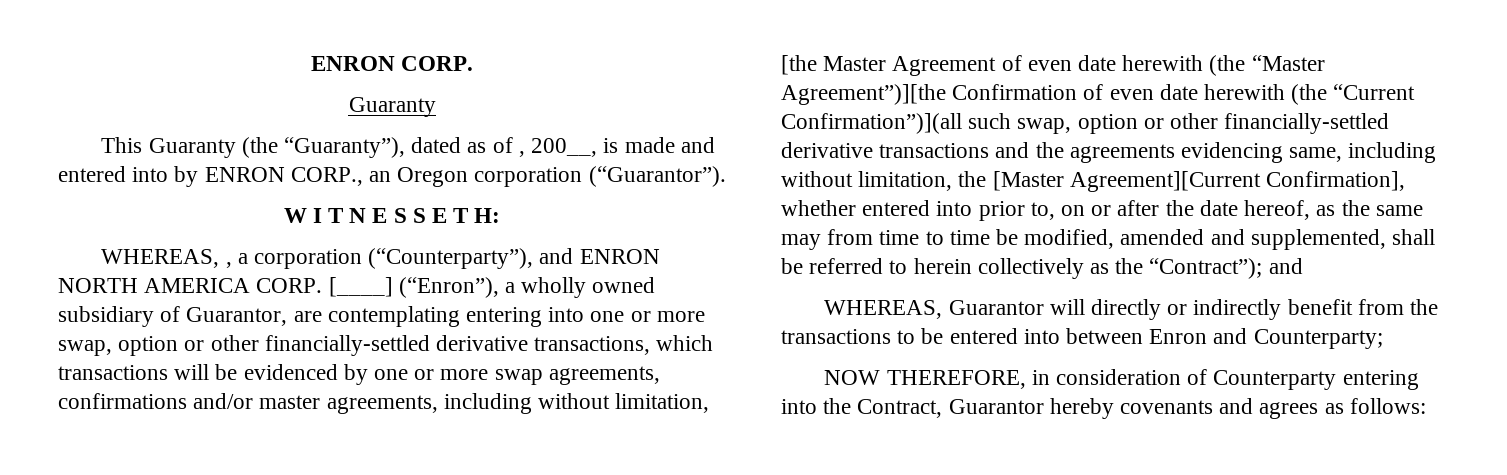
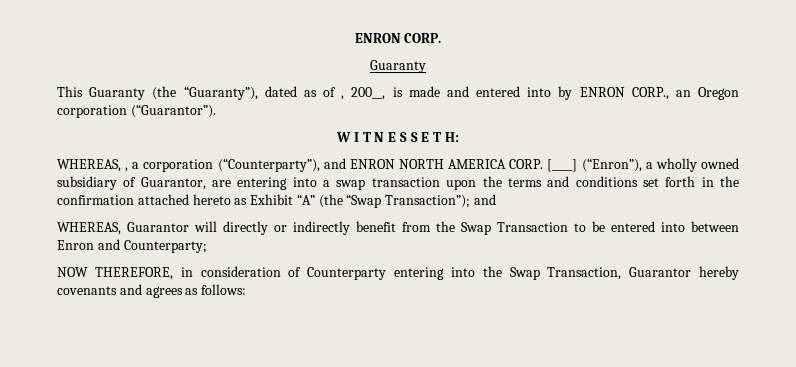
[327,306,705,327] [58,335,714,356] [58,364,660,385] [58,393,710,414] [781,55,1325,76] [781,84,1416,105] [781,113,1390,134] [781,142,1437,163] [781,171,1406,192] [781,200,1423,221] [781,229,1436,250] [781,258,1263,279] contemplating entering into one or more swap, option or other financially-settled derivative transactions, which transactions will be evidenced by one or more swap agreements, confirmations and/or master agreements, including without limitation, [the Master Agreement of even date herewith (the “Master Agreement”)][the Confirmation of even date herewith (the “Current Confirmation”)](all such swap, option or other financially-settled derivative transactions and the agreements evidencing same, including without limitation, the [Master Agreement][Current Confirmation], whether entered into prior to, on or after the date hereof, as the same may from time to time be modified, amended and supplemented, shall be referred to herein collectively as the “Contract”); -> [237,176,740,190] [57,194,471,208] entering into a swap transaction upon the terms and conditions set forth in the confirmation attached hereto as Exhibit “A” (the “Swap Transaction”);
[781,329,891,344] transactions -> [461,222,568,235] Swap Transaction
[857,399,943,418] Contract, -> [509,267,622,280] Swap Transaction,

